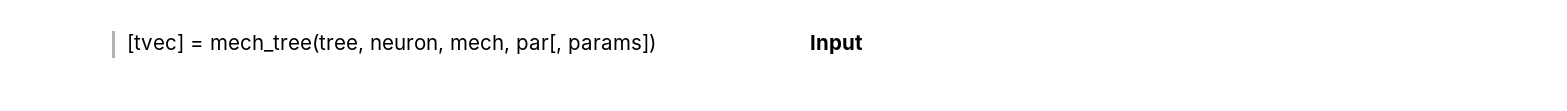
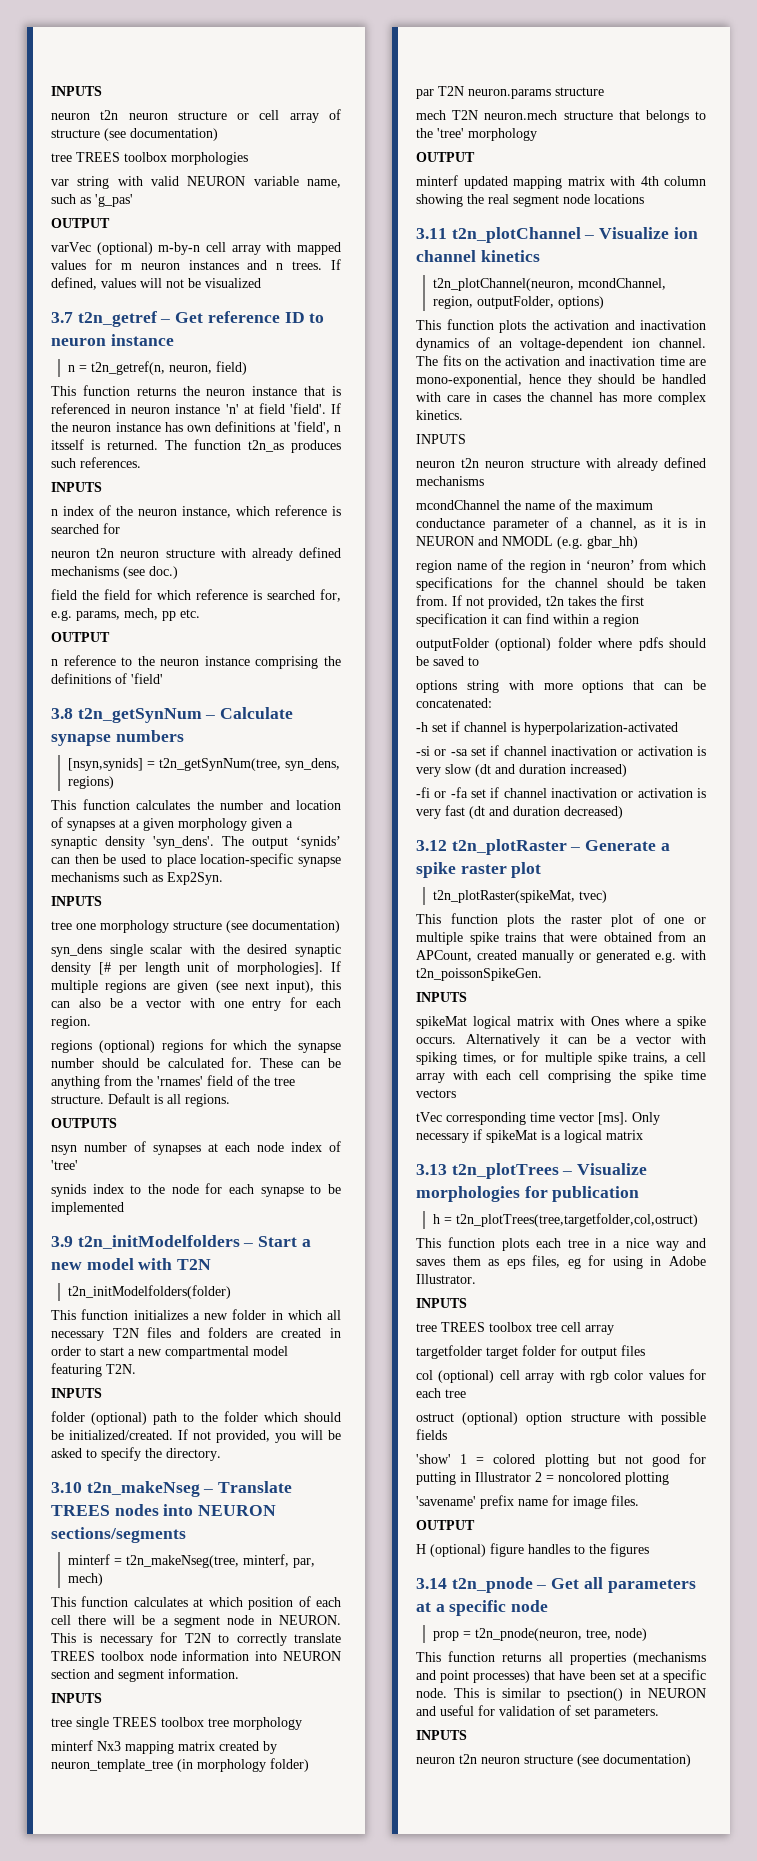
[126,34,656,54] [810,35,863,54] [tvec] = mech_tree(tree, neuron, mech, par[, params]) // Input -> [51,86,102,96] [51,109,341,123] [51,128,218,141] [51,152,248,165] [51,176,341,189] [51,194,133,207] [51,218,110,228] [51,242,341,255] [51,259,341,270] [51,277,261,290] [51,311,325,327] [51,334,174,346] [67,361,247,375] [51,385,341,396] [51,403,341,414] [51,421,341,434] [51,439,341,453] [51,457,141,468] [51,482,102,492] [51,505,341,518] [51,523,120,534] [51,547,341,561] [51,566,178,579] [51,589,341,602] [51,608,200,621] [51,632,110,642] [51,655,341,669] [51,673,163,684] [51,707,294,723] [51,730,184,746] [67,758,340,771] [67,776,114,789] [51,799,341,810] [51,817,293,831] [51,836,341,849] [51,853,341,867] [51,872,223,885] [51,896,102,906] [51,920,340,933] [51,944,341,957] [51,961,341,975] [51,980,341,993] [51,997,341,1011] [51,1016,91,1029] [51,1039,342,1053] [51,1057,341,1068] [51,1075,295,1089] [51,1093,230,1107] [51,1118,117,1128] [51,1141,341,1155] [51,1160,78,1170] [51,1183,341,1197] [51,1202,124,1215] [51,1235,311,1249] [51,1258,212,1270] [67,1285,231,1299] [51,1309,341,1320] [51,1327,341,1341] [51,1346,288,1359] [51,1363,136,1377] [51,1388,102,1398] [51,1411,341,1425] [51,1429,341,1443] [51,1447,221,1461] [51,1481,293,1497] [51,1504,277,1516] [51,1527,186,1543] [67,1554,315,1568] [67,1573,103,1586] [51,1596,341,1610] [51,1615,341,1628] [51,1632,341,1646] [51,1650,341,1661] [51,1668,239,1682] [51,1693,102,1703] [51,1717,302,1730] [51,1740,277,1754] [51,1758,309,1772] [416,86,604,99] [416,110,706,123] [416,128,537,141] [416,152,475,162] [416,175,706,189] [416,194,644,207] [416,227,698,243] [416,250,540,262] [432,278,666,291] [432,296,604,309] [416,319,706,333] [416,337,706,351] [416,355,706,366] [416,374,706,387] [416,392,706,405] [416,410,463,420] [416,434,466,444] [416,457,706,471] [416,476,484,486] [416,499,653,510] [416,517,706,531] [416,536,638,549] [416,559,706,573] [416,577,706,591] [416,595,644,609] [416,613,639,627] [416,637,706,651] [416,656,479,666] [416,680,706,693] [416,698,492,708] [416,721,678,735] [416,745,706,756] [416,764,627,777] [416,787,706,798] [416,805,623,819] [416,839,670,855] [416,862,542,878] [432,890,607,903] [416,913,706,927] [416,931,706,945] [416,950,706,963] [416,968,542,981] [416,992,467,1002] [416,1016,706,1029] [416,1034,706,1047] [416,1051,706,1065] [416,1070,706,1083] [416,1089,456,1098] [416,1112,660,1125] [416,1129,643,1143] [416,1163,648,1179] [416,1186,640,1202] [432,1213,698,1227] [416,1237,706,1251] [416,1255,706,1269] [416,1274,476,1284] [416,1298,467,1308] [416,1322,614,1335] [416,1345,645,1359] [416,1369,706,1383] [416,1388,466,1398] [416,1412,706,1425] [416,1429,447,1440] [416,1453,706,1467] [416,1472,669,1485] [416,1495,639,1509] [416,1520,475,1530] [416,1543,649,1557] [416,1577,696,1593] [416,1600,549,1616] [432,1628,647,1641] [416,1651,706,1665] [416,1669,706,1683] [416,1688,706,1701] [416,1705,659,1719] [416,1730,467,1740] [416,1754,691,1767] INPUTS // neuron t2n neuron structure or cell array of structure (see documentation) // tree TREES toolbox morphologies // var string with valid NEURON variable name, such as 'g_pas' // OUTPUT // varVec (optional) m-by-n cell array with mapped values for m neuron instances and n trees. If defined, values will not be visualized // 3.7 t2n_getref – Get reference ID to neuron instance // n = t2n_getref(n, neuron, field) // This function returns the neuron instance that is referenced in neuron instance 'n' at field 'field'. If the neuron instance has own definitions at 'field', n itsself is returned. The function t2n_as produces such references. // INPUTS // n index of the neuron instance, which reference is searched for // neuron t2n neuron structure with already defined mechanisms (see doc.) // field the field for which reference is searched for, e.g. params, mech, pp etc. // OUTPUT // n reference to the neuron instance comprising the definitions of 'field' // 3.8 t2n_getSynNum – Calculate synapse numbers // [nsyn,synids] = t2n_getSynNum(tree, syn_dens, regions) // This function calculates the number and location of synapses at a given morphology given a synaptic density 'syn_dens'. The output ‘synids’ can then be used to place location-specific synapse mechanisms such as Exp2Syn. // INPUTS // tree one morphology structure (see documentation) // syn_dens single scalar with the desired synaptic density [# per length unit of morphologies]. If multiple regions are given (see next input), this can also be a vector with one entry for each region. // regions (optional) regions for which the synapse number should be calculated for. These can be anything from the 'rnames' field of the tree structure. Default is all regions. // OUTPUTS // nsyn number of synapses at each node index of 'tree' // synids index to the node for each synapse to be implemented // 3.9 t2n_initModelfolders – Start a new model with T2N // t2n_initModelfolders(folder) // This function initializes a new folder in which all necessary T2N files and folders are created in order to start a new compartmental model featuring T2N. // INPUTS // folder (optional) path to the folder which should be initialized/created. If not provided, you will be asked to specify the directory. // 3.10 t2n_makeNseg – Translate TREES nodes into NEURON sections/segments // minterf = t2n_makeNseg(tree, minterf, par, mech) // This function calculates at which position of each cell there will be a segment node in NEURON. This is necessary for T2N to correctly translate TREES toolbox node information into NEURON section and segment information. // INPUTS // tree single TREES toolbox tree morphology // minterf Nx3 mapping matrix created by neuron_template_tree (in morphology folder) // par T2N neuron.params structure // mech T2N neuron.mech structure that belongs to the 'tree' morphology // OUTPUT // minterf updated mapping matrix with 4th column showing the real segment node locations // 3.11 t2n_plotChannel – Visualize ion channel kinetics // t2n_plotChannel(neuron, mcondChannel, region, outputFolder, options) // This function plots the activation and inactivation dynamics of an voltage-dependent ion channel. The fits on the activation and inactivation time are mono-exponential, hence they should be handled with care in cases the channel has more complex kinetics. // INPUTS // neuron t2n neuron structure with already defined mechanisms // mcondChannel the name of the maximum conductance parameter of a channel, as it is in NEURON and NMODL (e.g. gbar_hh) // region name of the region in ‘neuron’ from which specifications for the channel should be taken from. If not provided, t2n takes the first specification it can find within a region // outputFolder (optional) folder where pdfs should be saved to // options string with more options that can be concatenated: // -h set if channel is hyperpolarization-activated // -si or -sa set if channel inactivation or activation is very slow (dt and duration increased) // -fi or -fa set if channel inactivation or activation is very fast (dt and duration decreased) // 3.12 t2n_plotRaster – Generate a spike raster plot // t2n_plotRaster(spikeMat, tvec) // This function plots the raster plot of one or multiple spike trains that were obtained from an APCount, created manually or generated e.g. with t2n_poissonSpikeGen. // INPUTS // spikeMat logical matrix with Ones where a spike occurs. Alternatively it can be a vector with spiking times, or for multiple spike trains, a cell array with each cell comprising the spike time vectors // tVec corresponding time vector [ms]. Only necessary if spikeMat is a logical matrix // 3.13 t2n_plotTrees – Visualize morphologies for publication // h = t2n_plotTrees(tree,targetfolder,col,ostruct) // This function plots each tree in a nice way and saves them as eps files, eg for using in Adobe Illustrator. // INPUTS // tree TREES toolbox tree cell array // targetfolder target folder for output files // col (optional) cell array with rgb color values for each tree // ostruct (optional) option structure with possible fields // 'show' 1 = colored plotting but not good for putting in Illustrator 2 = noncolored plotting // 'savename' prefix name for image files. // OUTPUT // H (optional) figure handles to the figures // 3.14 t2n_pnode – Get all parameters at a specific node // prop = t2n_pnode(neuron, tree, node) // This function returns all properties (mechanisms and point processes) that have been set at a specific node. This is similar to psection() in NEURON and useful for validation of set parameters. // INPUTS // neuron t2n neuron structure (see documentation)

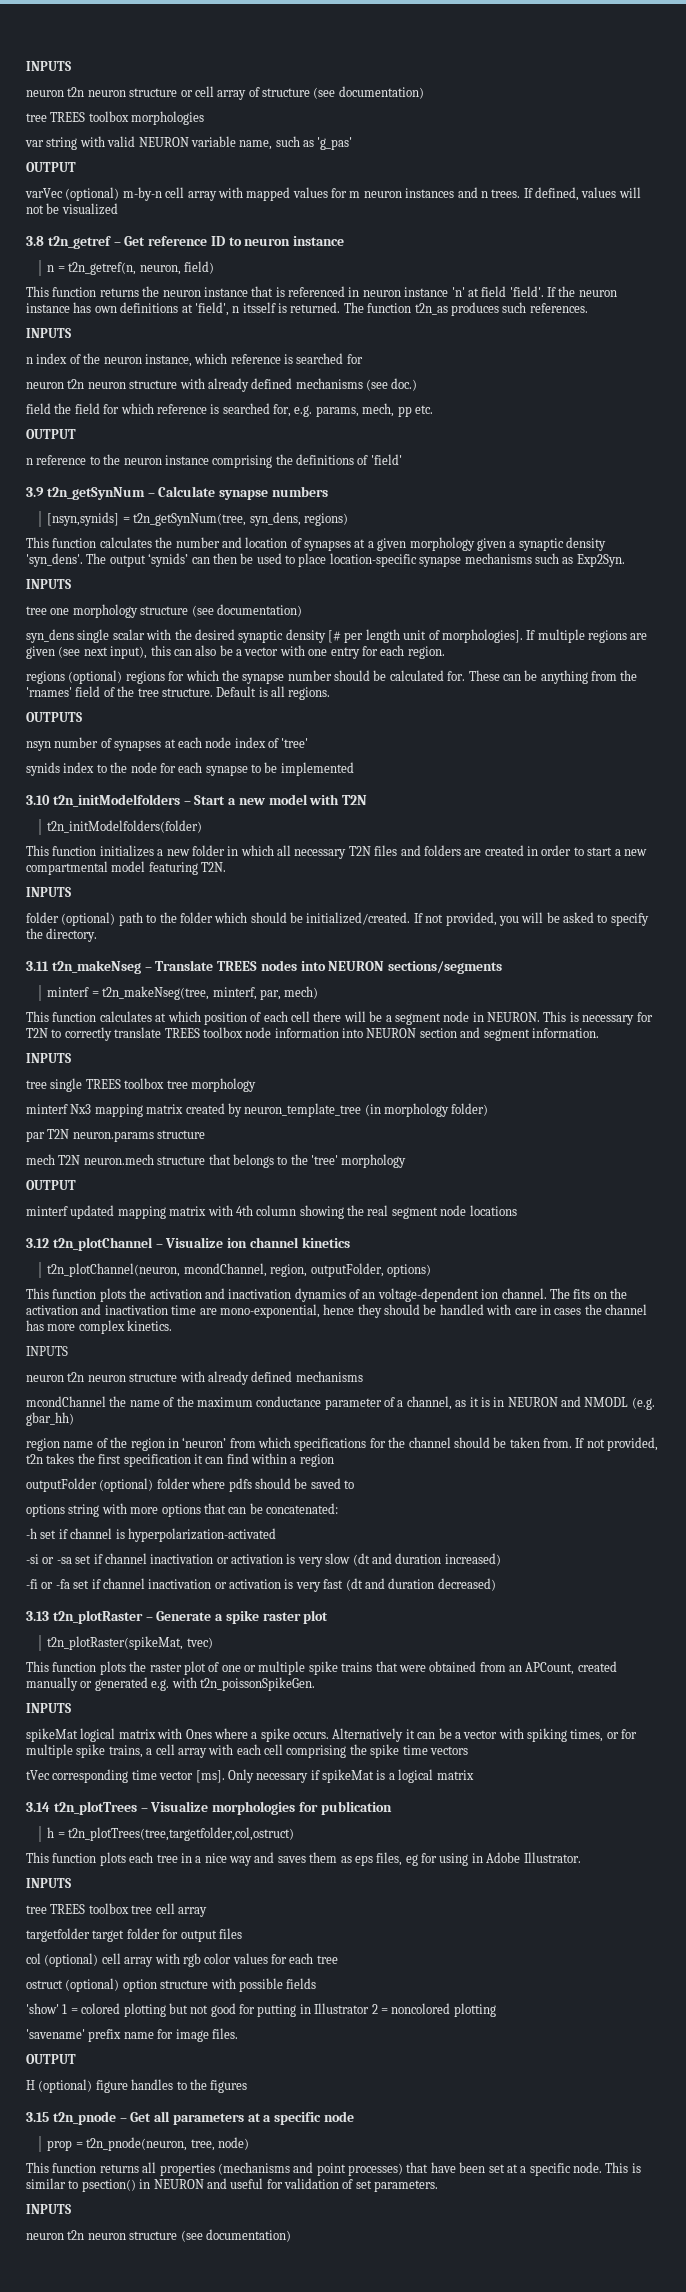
[51,312,73,323] 3.7 -> [26,236,44,246] 3.8
[51,708,73,719] 3.8 -> [26,487,44,497] 3.9
[51,1236,73,1247] 3.9 -> [26,795,50,805] 3.10
[51,1482,82,1493] 3.10 -> [26,961,49,971] 3.11
[416,228,447,239] 3.11 -> [26,1238,49,1248] 3.12
[416,840,447,851] 3.12 -> [26,1611,49,1621] 3.13
[416,1164,447,1175] 3.13 -> [26,1802,50,1812] 3.14
[416,1578,447,1589] 3.14 -> [26,2112,49,2122] 3.15

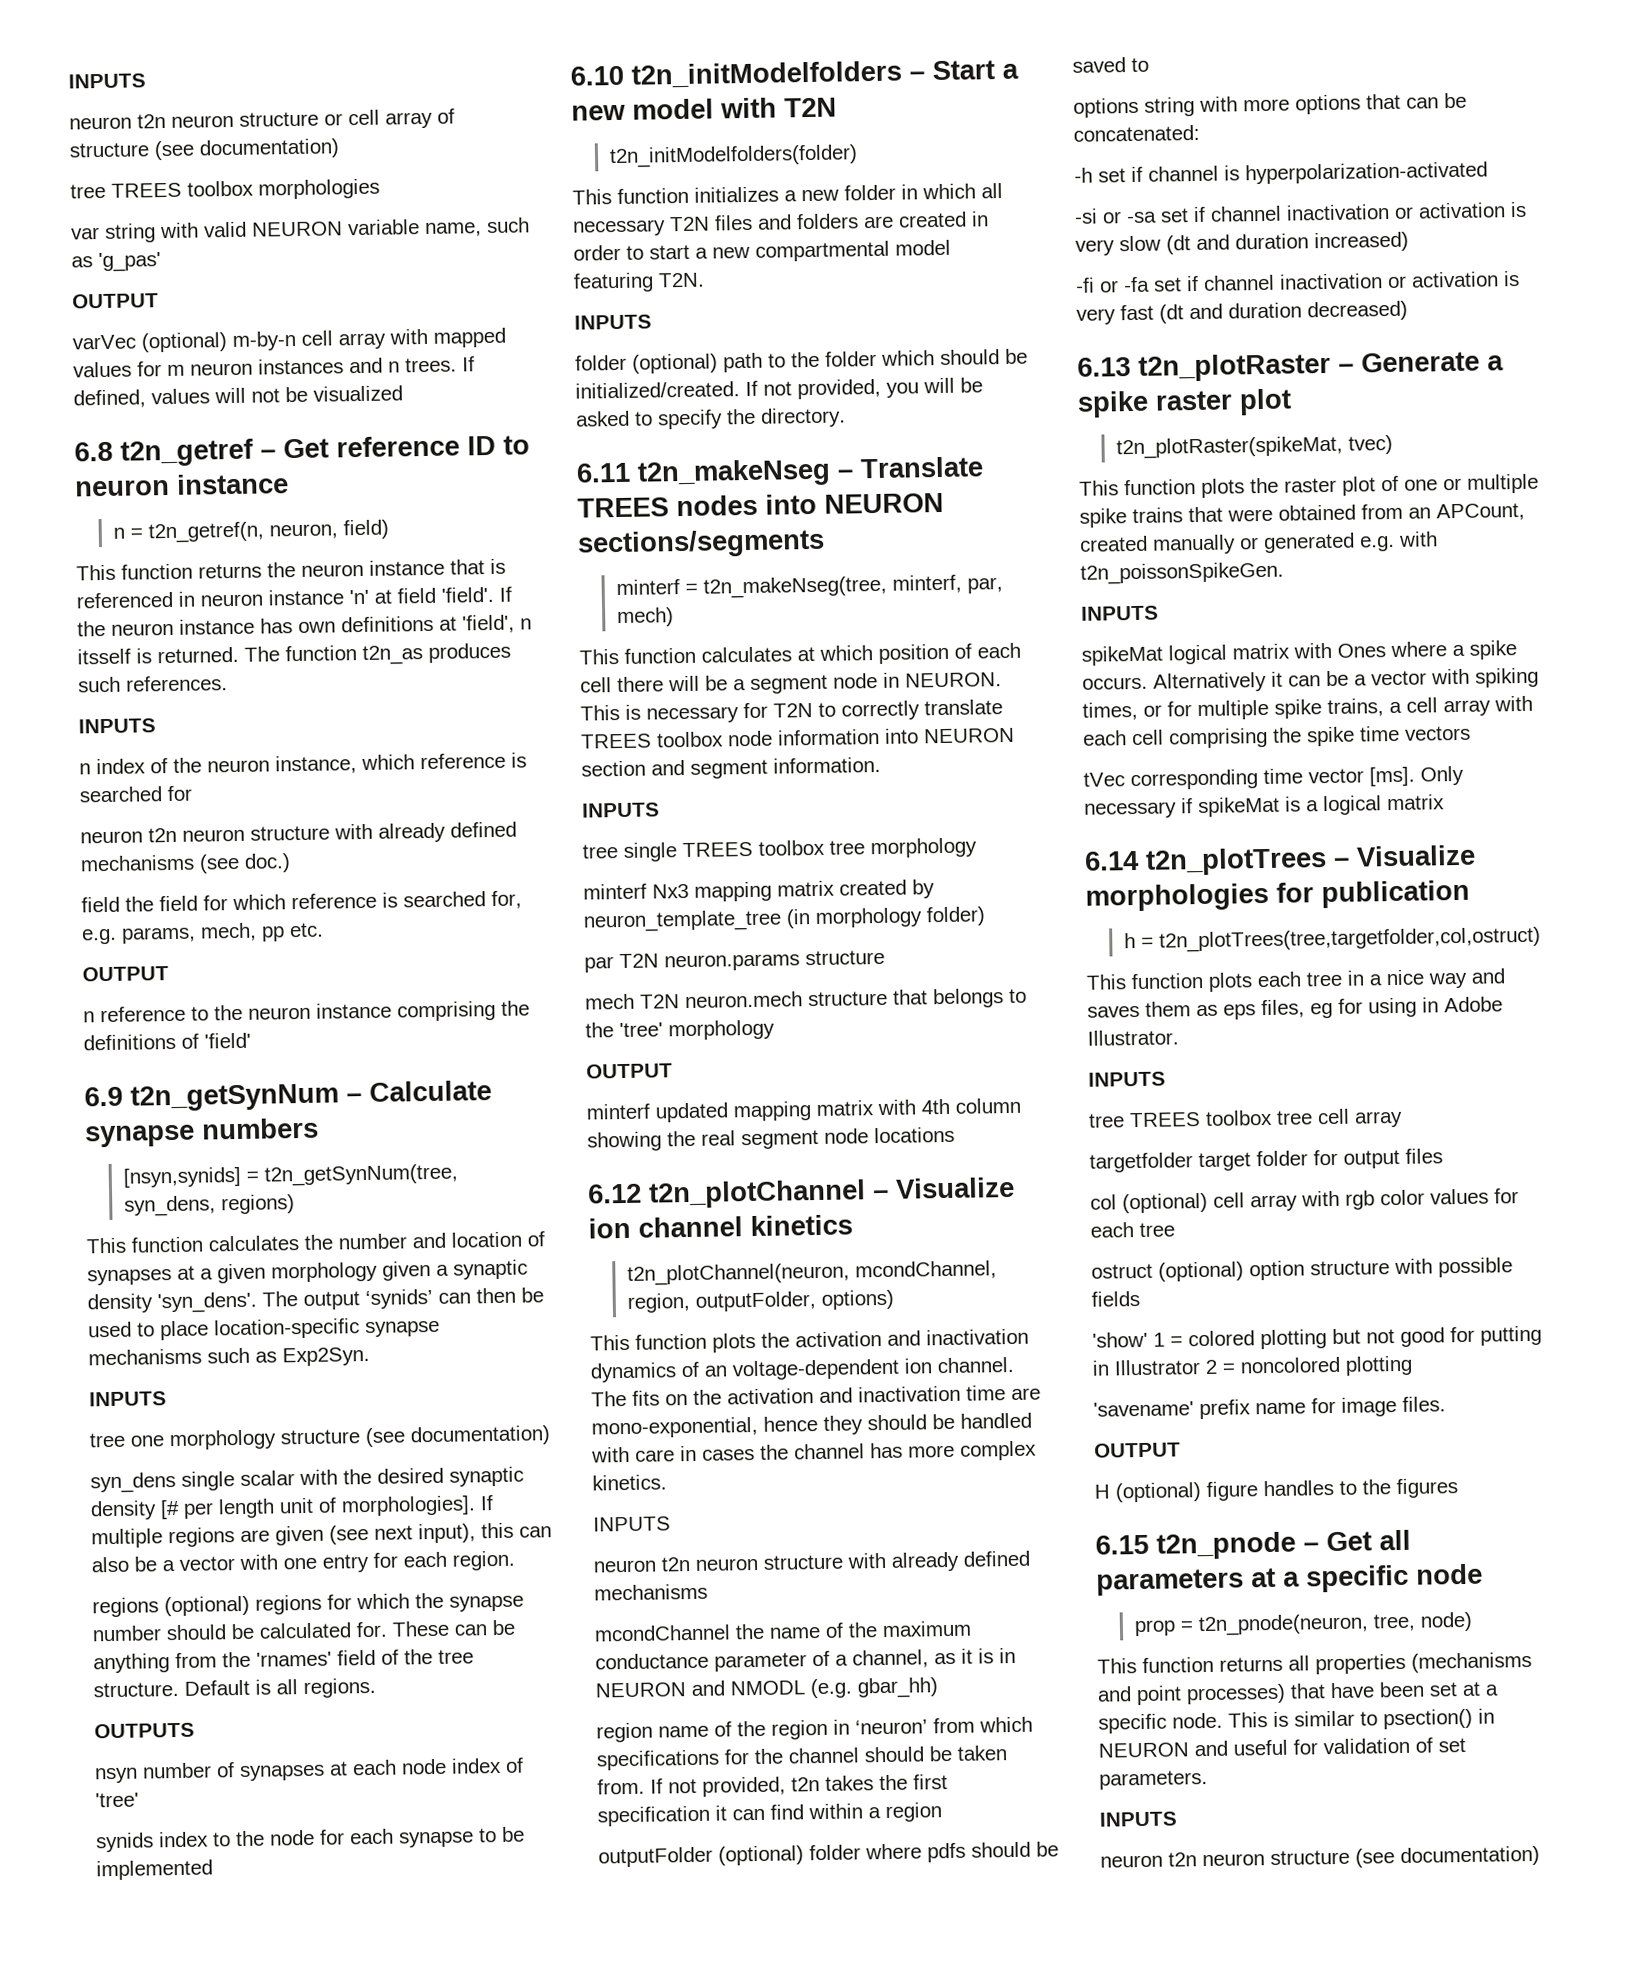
[26,236,44,246] 3.8 -> [74,441,113,462] 6.8
[26,487,44,497] 3.9 -> [84,1086,123,1107] 6.9
[26,795,50,805] 3.10 -> [570,65,624,86] 6.10
[26,961,49,971] 3.11 -> [576,462,631,483] 6.11
[26,1238,49,1248] 3.12 -> [587,1183,642,1204] 6.12
[26,1611,49,1621] 3.13 -> [1077,357,1131,377] 6.13
[26,1802,50,1812] 3.14 -> [1084,850,1140,871] 6.14
[26,2112,49,2122] 3.15 -> [1095,1534,1149,1555] 6.15

